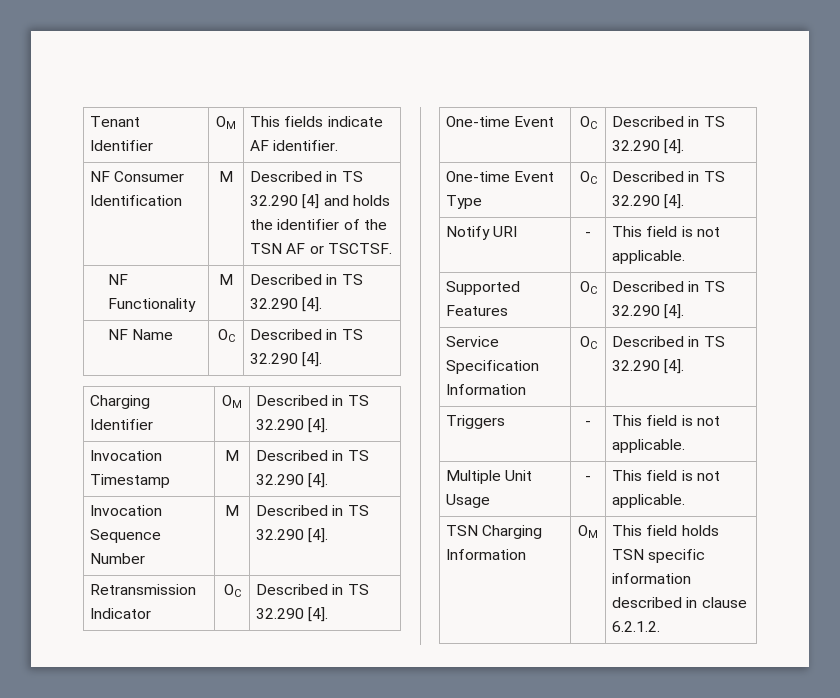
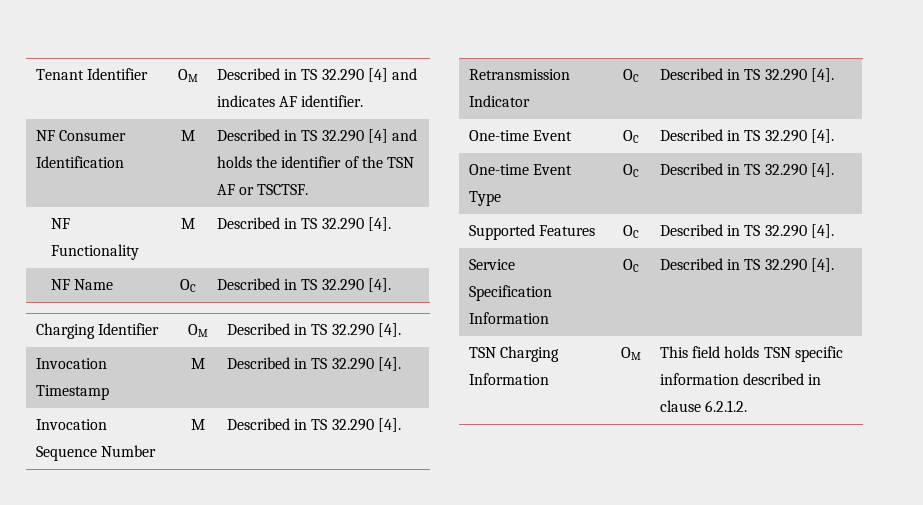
[250,116,383,127] This fields indicate -> [216,68,418,82] [216,95,275,107] Described in TS 32.290 [4] and indicates
[446,226,518,240] [585,232,591,237] [612,226,720,237] [612,250,686,264] // Notify URI | - | This field is not applicable. -> (834, 170) none
[446,415,506,429] [585,421,591,426] [612,415,720,426] [612,439,686,453] [446,470,533,484] [446,494,491,508] [585,476,591,481] [612,470,720,481] [612,494,686,508] // Triggers | - | This field is not applicable. // Multiple Unit Usage | - | This field is not applicable. -> (834, 265) none

